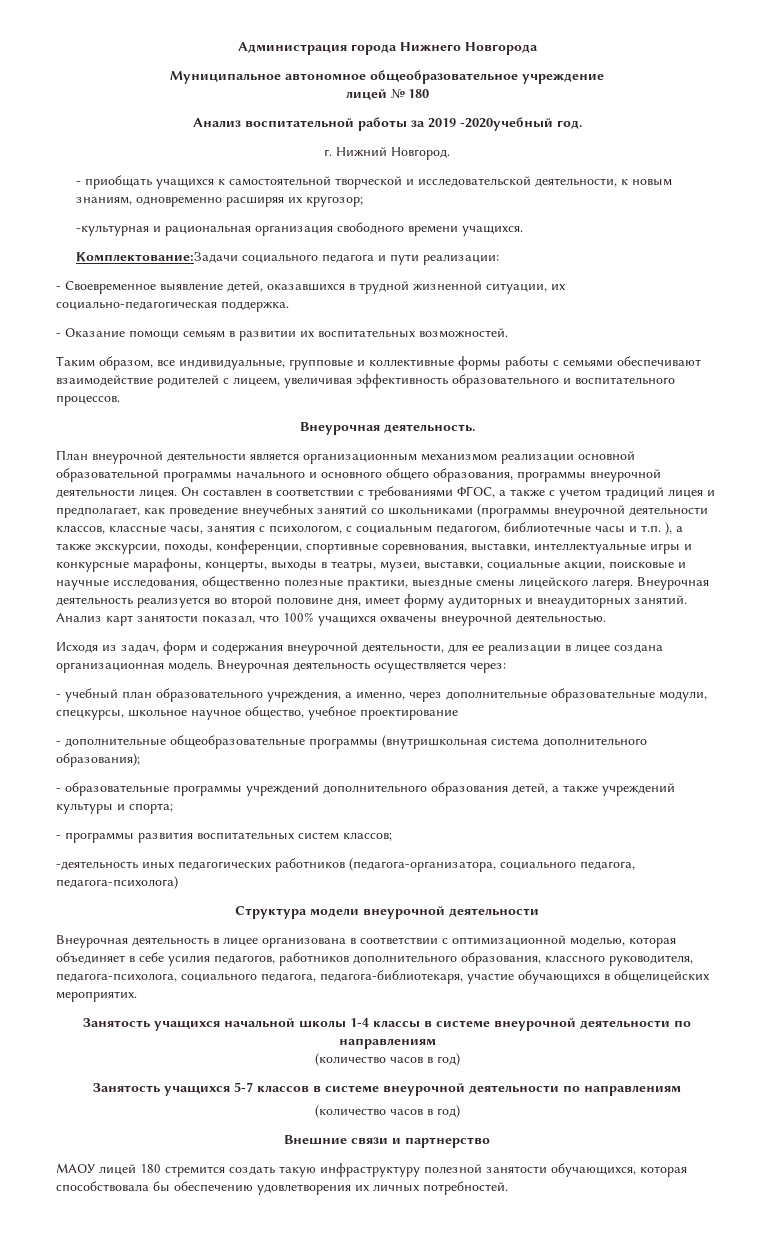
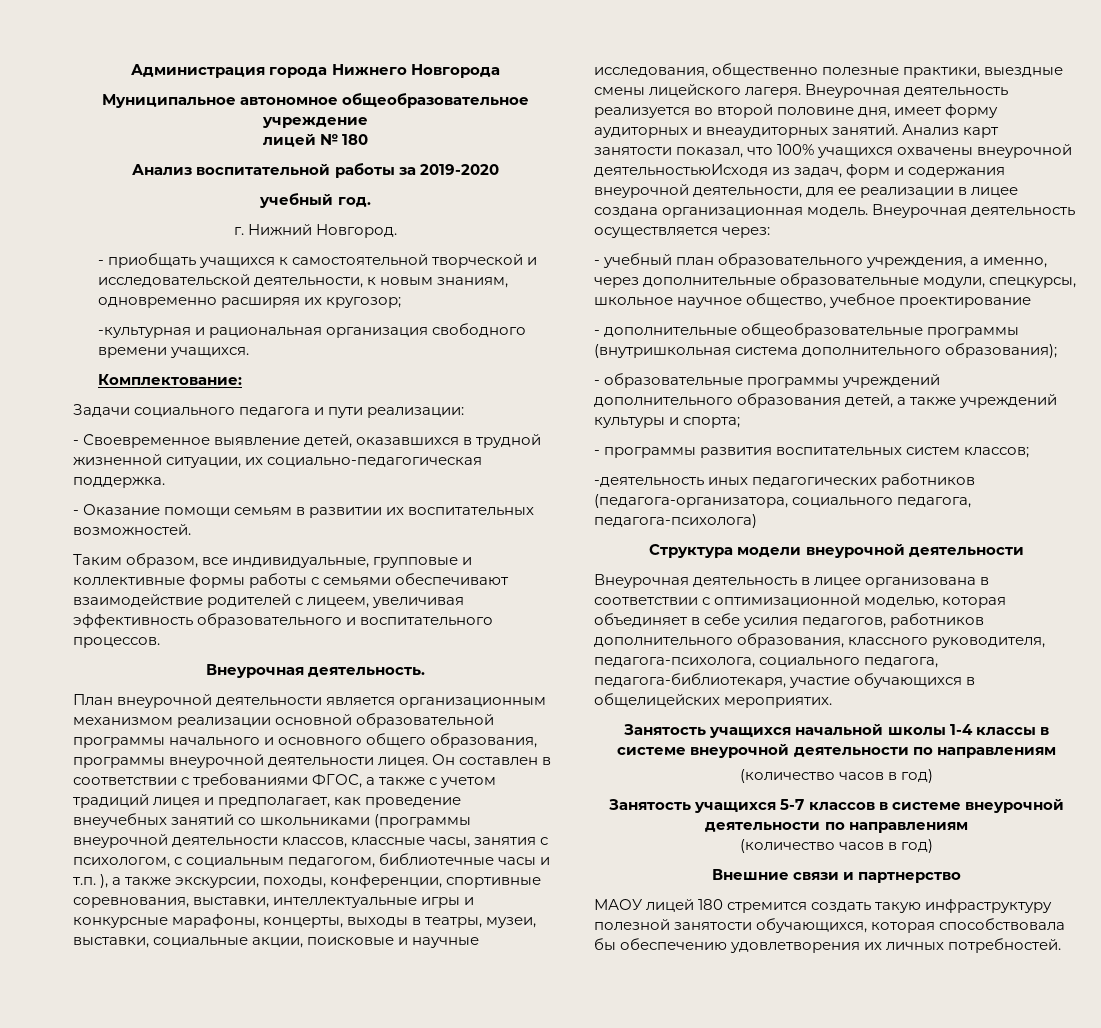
[427,117,553,131] 2019 -2020учебный -> [419,164,499,175] [259,193,334,208] 2019-2020 // учебный
[76,252,239,263] Комплектование:Задачи -> [97,374,242,385] [73,404,130,417] Комплектование: // Задачи
[516,615,606,624] [56,642,98,653] деятельностью. // Исходя -> [594,164,768,177] деятельностьюИсходя

